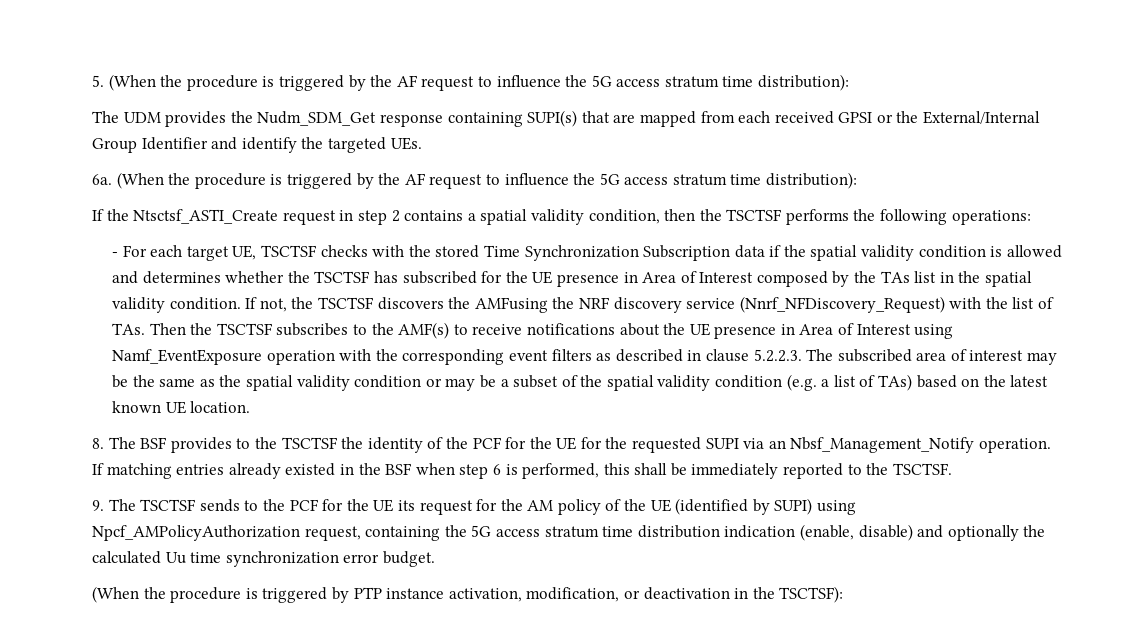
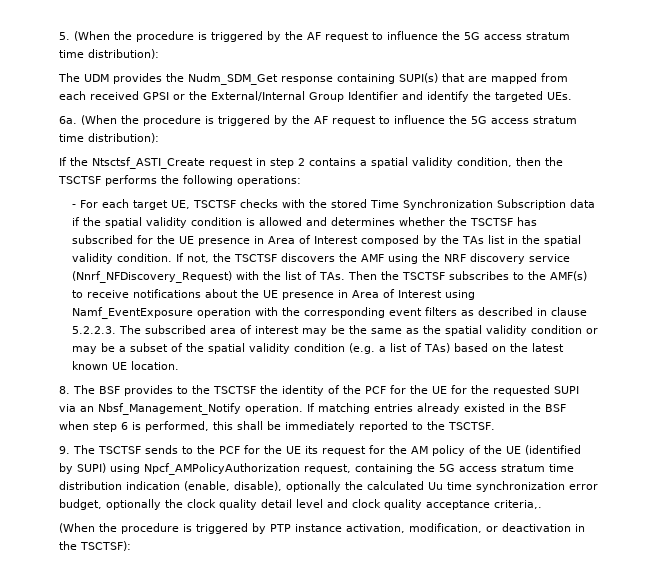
[474,297,548,313] AMFusing -> [361,254,419,264] AMF using
[858,524,944,541] disable) and -> [234,481,283,491] disable),
[382,551,435,567] budget. -> [59,499,543,510] budget, optionally the clock quality detail level and clock quality acceptance criteria,.

